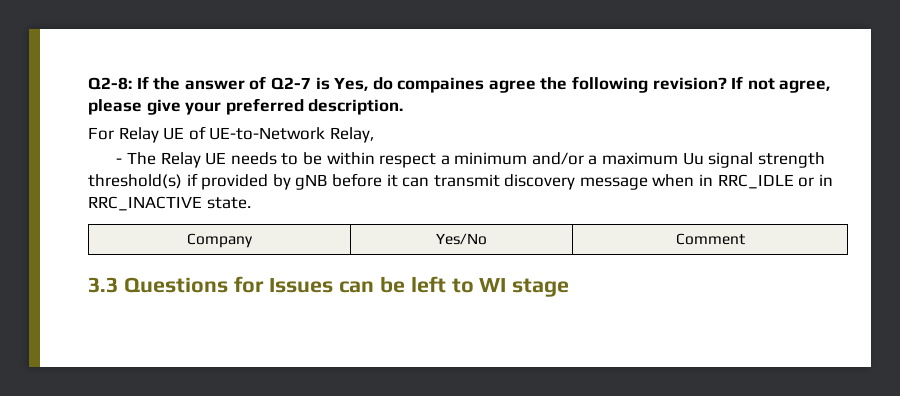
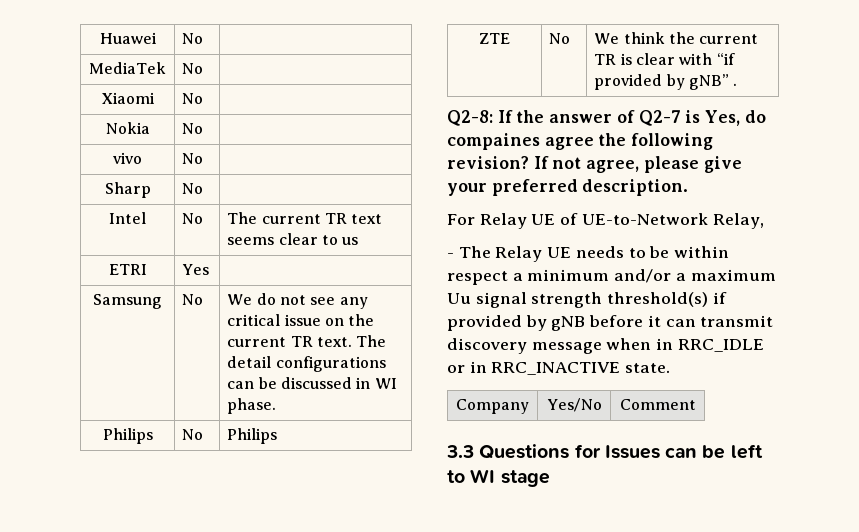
(88, 83) none -> [99,32,157,44] [182,33,204,44] [89,62,167,74] [182,63,204,74] [101,92,155,104] [182,93,204,104] [105,122,150,134] [182,123,204,134] [113,152,142,164] [182,153,204,164] [104,182,151,198] [182,183,204,194] [109,212,146,224] [182,213,204,224] [227,212,383,224] [227,233,359,245] [108,264,147,275] [182,264,210,275] [93,294,162,309] [182,294,204,305] [227,293,368,309] [227,314,375,326] [227,335,387,347] [227,356,386,372] [227,377,397,389] [227,398,277,414] [102,428,153,444] [182,429,204,440] [227,428,278,444] [479,33,510,44] [549,33,571,44] [594,32,759,44] [594,53,735,65] [594,74,738,90] Huawei | No | // MediaTek | No | // Xiaomi | No | // Nokia | No | // vivo | No | // Sharp | No | // Intel | No | The current TR text seems clear to us // ETRI | Yes | // Samsung | No | We do not see any critical issue on the current TR text. The detail configurations can be discussed in WI phase. // Philips | No | Philips // ZTE | No | We think the current TR is clear with “if provided by gNB” . //

